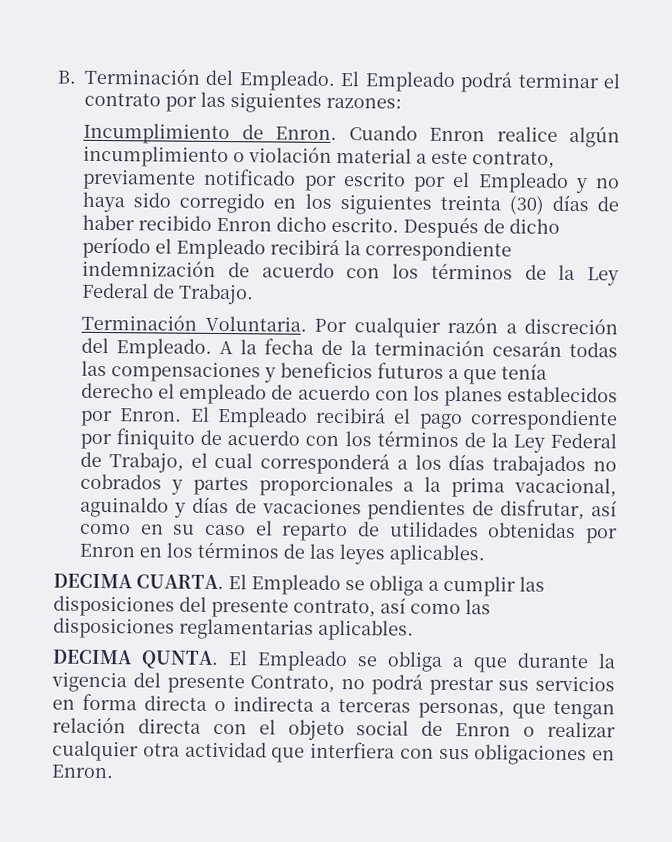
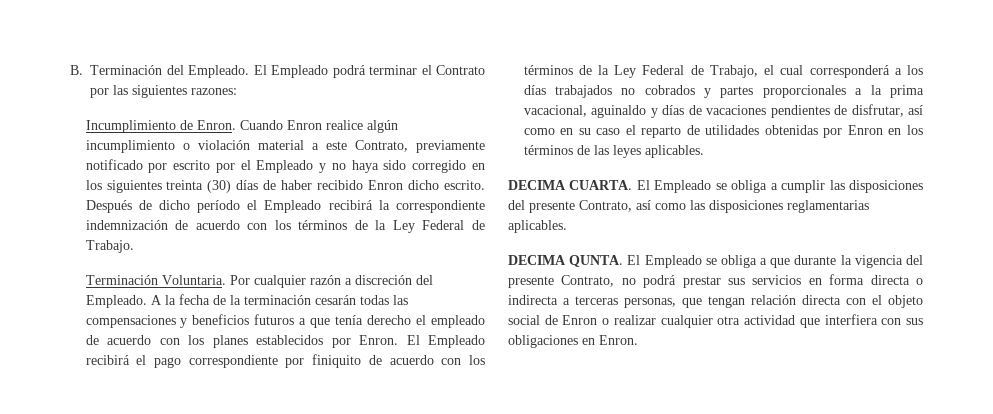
[84,92,161,107] contrato -> [436,65,485,75] Contrato
[472,151,556,169] contrato, -> [354,140,408,152] Contrato,
[293,599,376,618] contrato, -> [579,200,632,212] Contrato,

